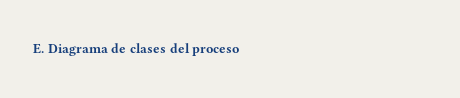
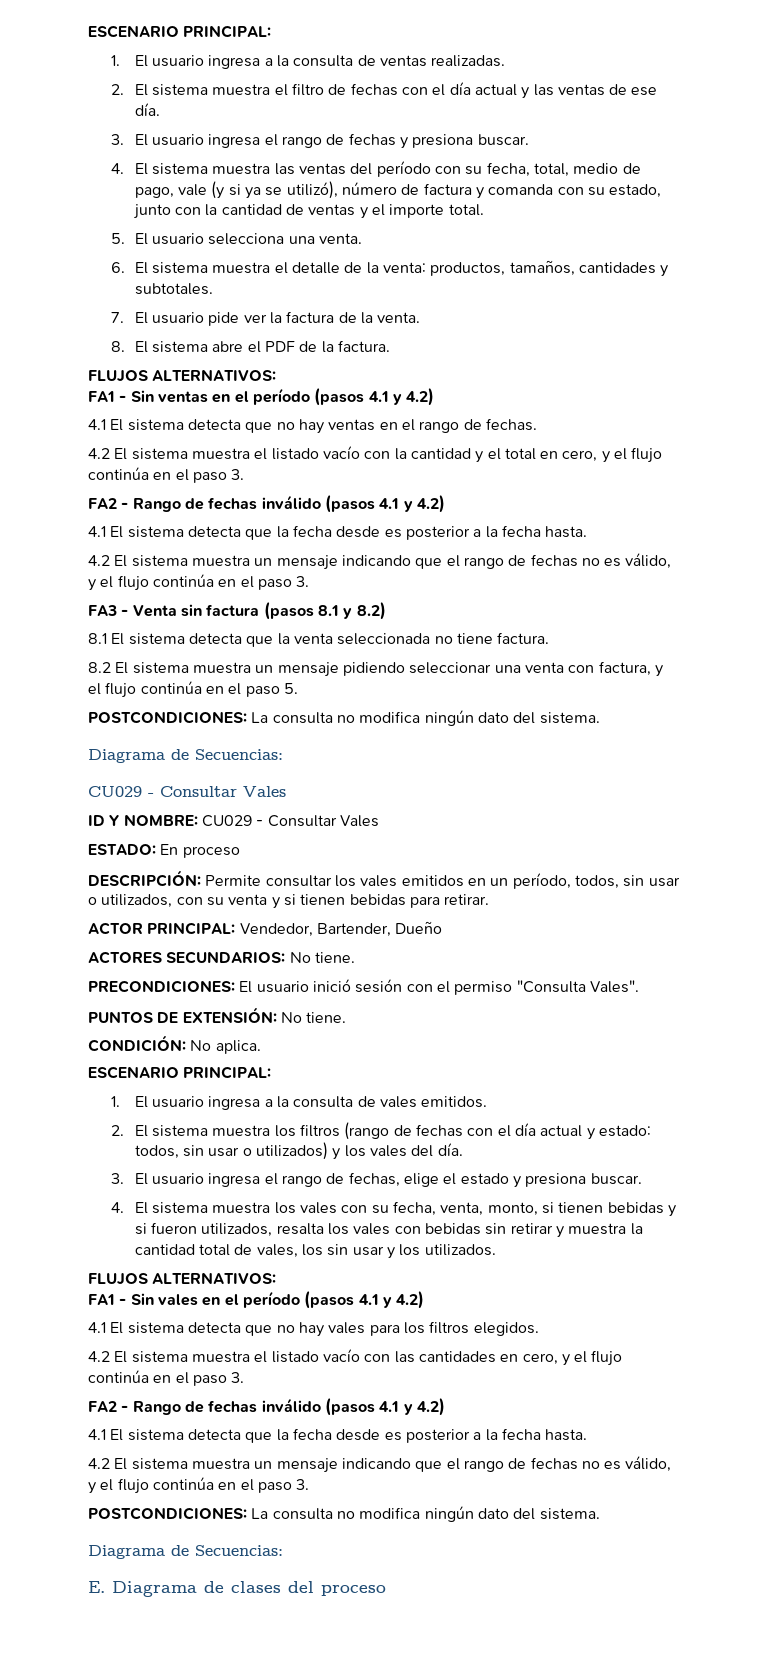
(33, 48) none -> [88,25,272,38] [111,55,506,69] [111,82,658,99] [134,103,160,116] [111,133,529,149] [111,161,641,177] [134,181,662,199] [132,204,484,219] [111,233,362,245] [111,260,669,277] [134,283,213,295] [111,311,421,326] [111,340,390,353] [88,369,277,382] [88,388,435,406] [88,418,537,434] [88,446,663,463] [88,467,245,483] [88,495,445,513] [88,525,588,540] [88,553,672,570] [88,574,310,591] [88,602,386,620] [88,632,550,647] [88,661,663,677] [88,681,298,698] [88,710,600,726] [88,749,283,763] [88,786,286,797] [88,814,379,827] [88,844,240,858] [88,870,680,889] [88,894,490,909] [88,921,443,937] [88,951,355,964] [88,979,639,995] [88,1007,347,1023] [88,1035,261,1054] [88,1066,272,1079] [111,1096,488,1110] [111,1122,651,1140] [134,1142,463,1160] [111,1172,642,1188] [111,1201,676,1217] [134,1222,643,1238] [134,1244,496,1259] [88,1272,277,1285] [88,1291,425,1309] [88,1321,539,1337] [88,1349,623,1366] [88,1370,245,1386] [88,1398,445,1416] [88,1428,588,1443] [88,1456,672,1473] [88,1477,310,1494] [88,1506,600,1522] [88,1545,283,1559] ESCENARIO PRINCIPAL: // 1. El usuario ingresa a la consulta de ventas realizadas. // 2. El sistema muestra el filtro de fechas con el día actual y las ventas de ese día. // 3. El usuario ingresa el rango de fechas y presiona buscar. // 4. El sistema muestra las ventas del período con su fecha, total, medio de pago, vale (y si ya se utilizó), número de factura y comanda con su estado, junto con la cantidad de ventas y el importe total. // 5. El usuario selecciona una venta. // 6. El sistema muestra el detalle de la venta: productos, tamaños, cantidades y subtotales. // 7. El usuario pide ver la factura de la venta. // 8. El sistema abre el PDF de la factura. // FLUJOS ALTERNATIVOS: // FA1 - Sin ventas en el período (pasos 4.1 y 4.2) // 4.1 El sistema detecta que no hay ventas en el rango de fechas. // 4.2 El sistema muestra el listado vacío con la cantidad y el total en cero, y el flujo continúa en el paso 3. // FA2 - Rango de fechas inválido (pasos 4.1 y 4.2) // 4.1 El sistema detecta que la fecha desde es posterior a la fecha hasta. // 4.2 El sistema muestra un mensaje indicando que el rango de fechas no es válido, y el flujo continúa en el paso 3. // FA3 - Venta sin factura (pasos 8.1 y 8.2) // 8.1 El sistema detecta que la venta seleccionada no tiene factura. // 8.2 El sistema muestra un mensaje pidiendo seleccionar una venta con factura, y el flujo continúa en el paso 5. // POSTCONDICIONES: La consulta no modifica ningún dato del sistema. // Diagrama de Secuencias: // CU029 - Consultar Vales // ID Y NOMBRE: CU029 - Consultar Vales // ESTADO: En proceso // DESCRIPCIÓN: Permite consultar los vales emitidos en un período, todos, sin usar o utilizados, con su venta y si tienen bebidas para retirar. // ACTOR PRINCIPAL: Vendedor, Bartender, Dueño // ACTORES SECUNDARIOS: No tiene. // PRECONDICIONES: El usuario inició sesión con el permiso "Consulta Vales". // PUNTOS DE EXTENSIÓN: No tiene. // CONDICIÓN: No aplica. // ESCENARIO PRINCIPAL: // 1. El usuario ingresa a la consulta de vales emitidos. // 2. El sistema muestra los filtros (rango de fechas con el día actual y estado: todos, sin usar o utilizados) y los vales del día. // 3. El usuario ingresa el rango de fechas, elige el estado y presiona buscar. // 4. El sistema muestra los vales con su fecha, venta, monto, si tienen bebidas y si fueron utilizados, resalta los vales con bebidas sin retirar y muestra la cantidad total de vales, los sin usar y los utilizados. // FLUJOS ALTERNATIVOS: // FA1 - Sin vales en el período (pasos 4.1 y 4.2) // 4.1 El sistema detecta que no hay vales para los filtros elegidos. // 4.2 El sistema muestra el listado vacío con las cantidades en cero, y el flujo continúa en el paso 3. // FA2 - Rango de fechas inválido (pasos 4.1 y 4.2) // 4.1 El sistema detecta que la fecha desde es posterior a la fecha hasta. // 4.2 El sistema muestra un mensaje indicando que el rango de fechas no es válido, y el flujo continúa en el paso 3. // POSTCONDICIONES: La consulta no modifica ningún dato del sistema. // Diagrama de Secuencias: //

